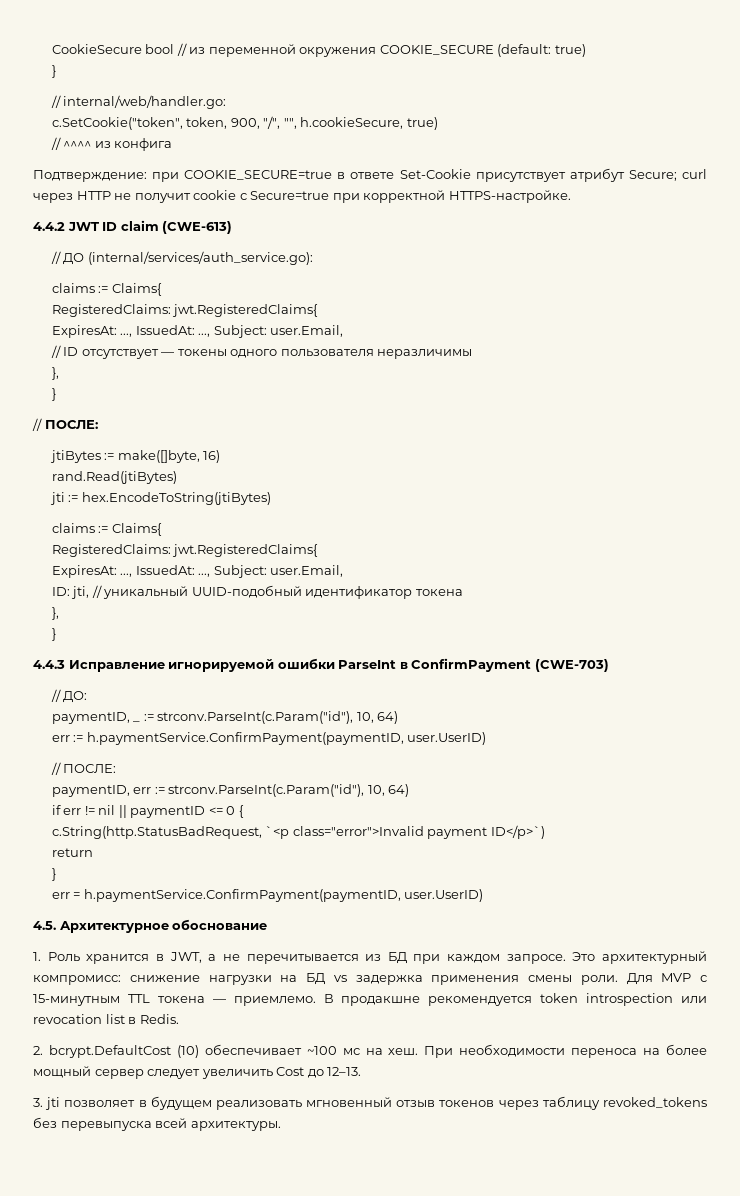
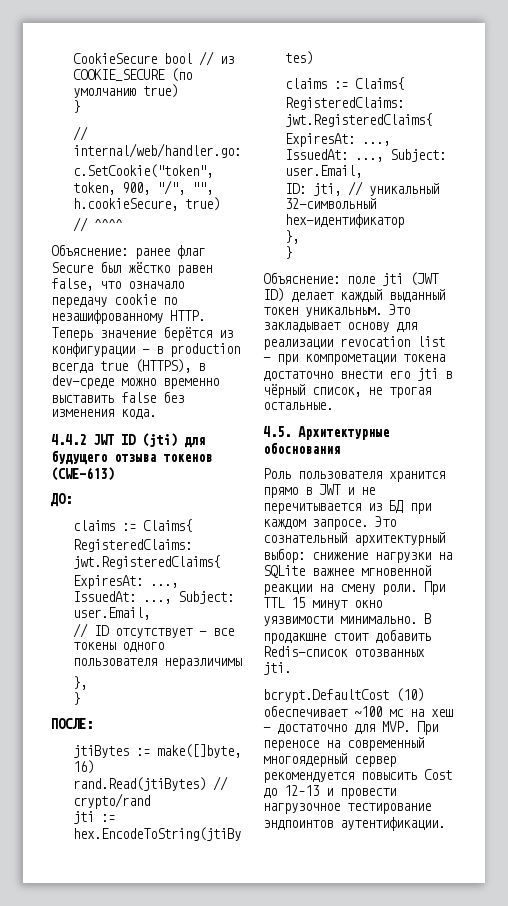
[208,44,552,57] переменной окружения COOKIE_SECURE (default: -> [72,68,192,82] [72,88,136,98] COOKIE_SECURE (по умолчанию
[94,138,173,151] [33,168,707,182] [33,190,571,203] [33,220,233,234] [50,251,313,265] из конфига // Подтверждение: при COOKIE_SECURE=true в ответе Set-Cookie присутствует атрибут Secure; curl через HTTP не получит cookie с Secure=true при корректной HTTPS-настройке. // 4.4.2 JWT ID claim (CWE-613) // // ДО (internal/services/auth_service.go): -> [51,244,205,259] [51,261,212,276] [51,278,184,291] [51,294,177,308] [51,310,205,324] [51,326,233,341] [51,343,240,357] [51,359,205,373] [51,375,219,389] [51,391,184,403] [51,409,156,419] [51,433,205,448] [51,450,212,465] [51,467,114,481] [51,493,72,507] // Объяснение: ранее флаг Secure был жёстко равен false, что означало передачу cookie по незашифрованному HTTP. Теперь значение берётся из конфигурации — в production всегда true (HTTPS), в dev-среде можно временно выставить false без изменения кода. // 4.4.2 JWT ID (jti) для будущего отзыва токенов (CWE-613) // ДО:
(175, 354) none -> [212,628,234,636] все
[32,418,42,431] // -> (80, 698) none
(177, 477) none -> [212,776,228,791] [72,793,150,809] // crypto/rand
[191,585,463,599] [51,607,59,620] [51,628,56,641] [33,658,609,672] [50,689,88,703] [51,712,141,724] [143,711,399,724] [51,732,487,745] [50,762,117,775] [51,784,410,797] [51,805,244,818] [51,825,545,839] [51,848,93,857] [51,868,56,881] [51,889,484,902] [33,919,268,933] [33,952,217,964] UUID-подобный идентификатор токена // }, // } // 4.4.3 Исправление игнорируемой ошибки ParseInt в ConfirmPayment (CWE-703) // // ДО: // paymentID, _ := strconv.ParseInt(c.Param("id"), 10, 64) // err := h.paymentService.ConfirmPayment(paymentID, user.UserID) // // ПОСЛЕ: // paymentID, err := strconv.ParseInt(c.Param("id"), 10, 64) // if err != nil || paymentID <= 0 { // c.String(http.StatusBadRequest, `<p class="error">Invalid payment ID</p>`) // return // } // err = h.paymentService.ConfirmPayment(paymentID, user.UserID) // 4.5. Архитектурное обоснование // 1. Роль хранится в JWT, а -> [284,198,376,209] [284,214,404,228] [284,230,299,244] [284,246,292,259] [263,272,439,286] [263,288,445,302] [263,304,410,317] [263,322,417,332] [263,336,445,350] [263,354,445,365] [263,368,452,381] [263,384,431,398] [263,402,333,410] [263,426,389,440] [263,442,340,454] [263,468,445,482] [263,484,354,498] 32-символьный hex-идентификатор // }, // } // Объяснение: поле jti (JWT ID) делает каждый выданный токен уникальным. Это закладывает основу для реализации revocation list — при компрометации токена достаточно внести его jti в чёрный список, не трогая остальные. // 4.5. Архитектурные обоснования // Роль пользователя хранится прямо в JWT и
[602,951,707,964] [33,973,707,985] [33,993,707,1006] [33,1014,179,1024] [33,1046,43,1055] архитектурный компромисс: снижение нагрузки на БД vs задержка применения смены роли. Для MVP с 15-минутным TTL токена — приемлемо. В продакшне рекомендуется token introspection или revocation list в Redis. // 2. -> [263,532,445,546] [263,548,452,563] [263,565,431,578] [263,581,445,595] [263,597,382,610] [263,613,431,626] [263,629,431,644] [263,646,425,657] [263,662,291,675] сознательный архитектурный выбор: снижение нагрузки на SQLite важнее мгновенной реакции на смену роли. При TTL 15 минут окно уязвимости минимально. В продакшне стоит добавить Redis-список отозванных jti. //
[388,1044,707,1058] [33,1066,362,1079] [33,1096,707,1110] [33,1117,281,1131] хеш. При необходимости переноса на более мощный сервер следует увеличить Cost до 12–13. // 3. jti позволяет в будущем реализовать мгновенный отзыв токенов через таблицу revoked_tokens без перевыпуска всей архитектуры. -> [431,709,453,717] [263,721,438,735] [263,737,424,751] [263,753,396,767] [263,769,452,783] [263,785,396,799] [263,803,431,814] [263,817,445,831] хеш — достаточно для MVP. При переносе на современный многоядерный сервер рекомендуется повысить Cost до 12–13 и провести нагрузочное тестирование эндпоинтов аутентификации.

